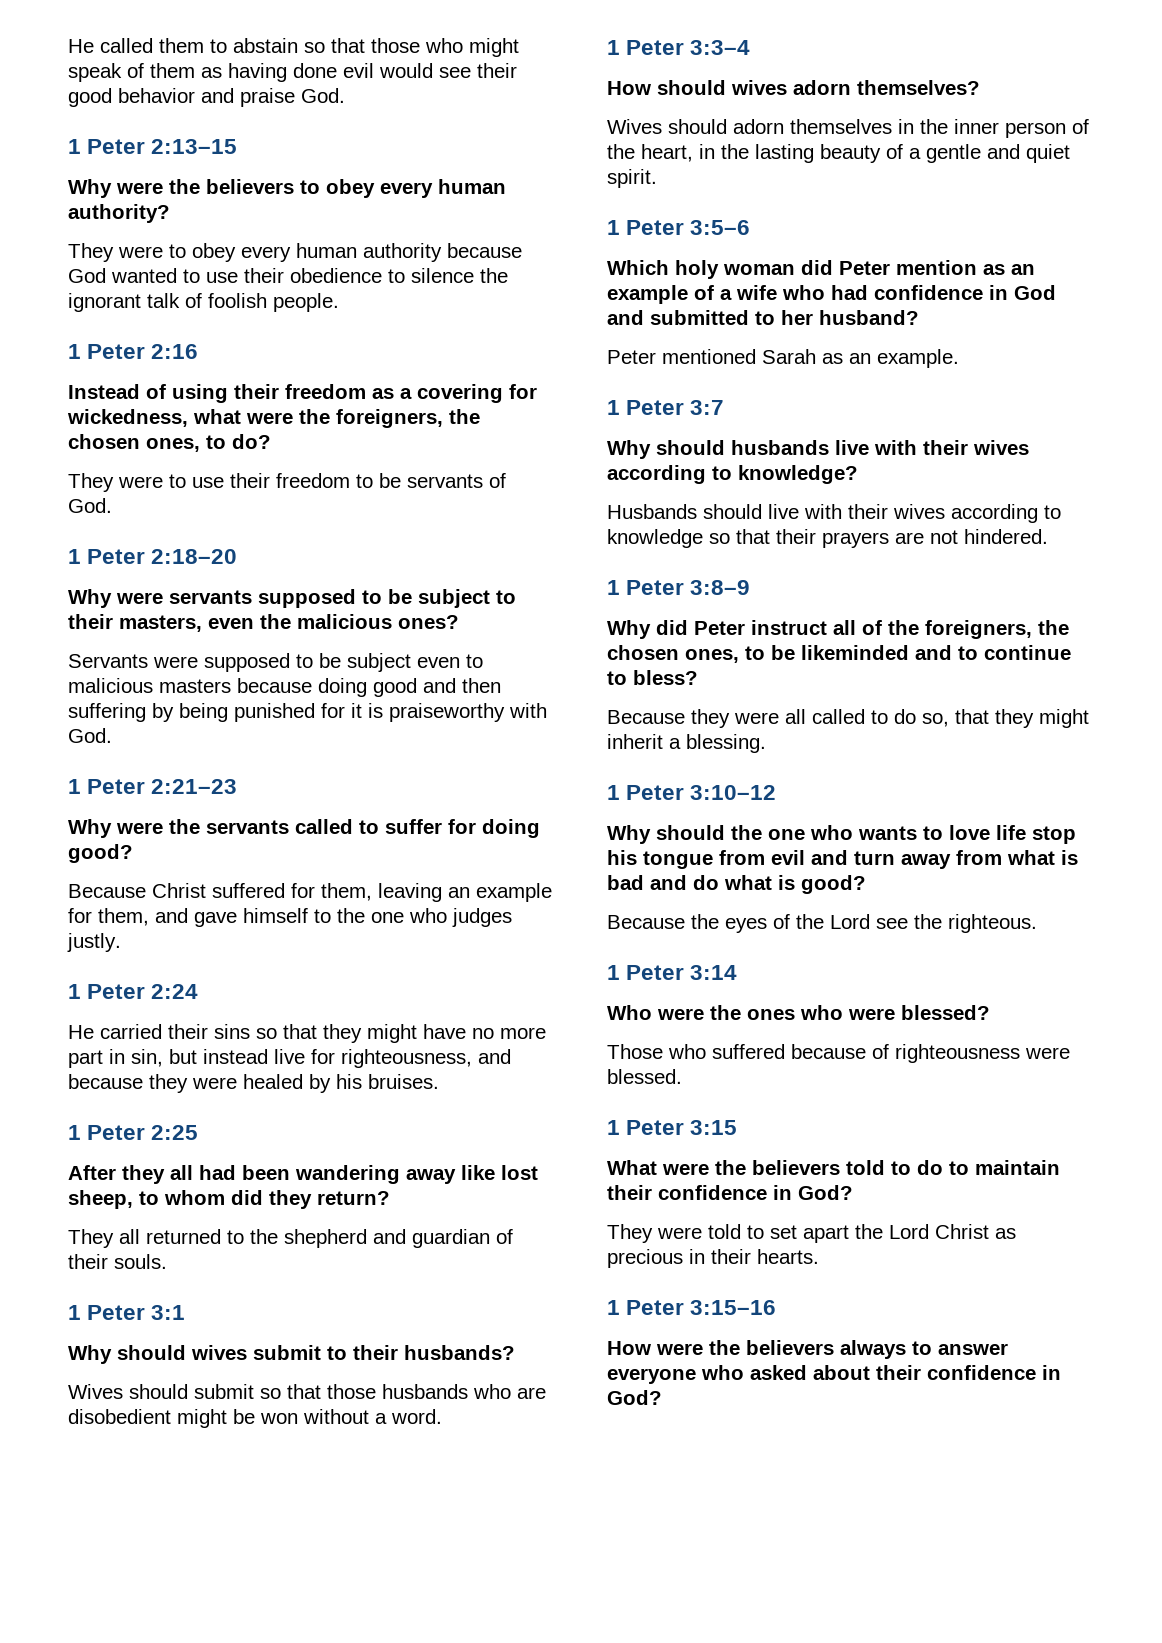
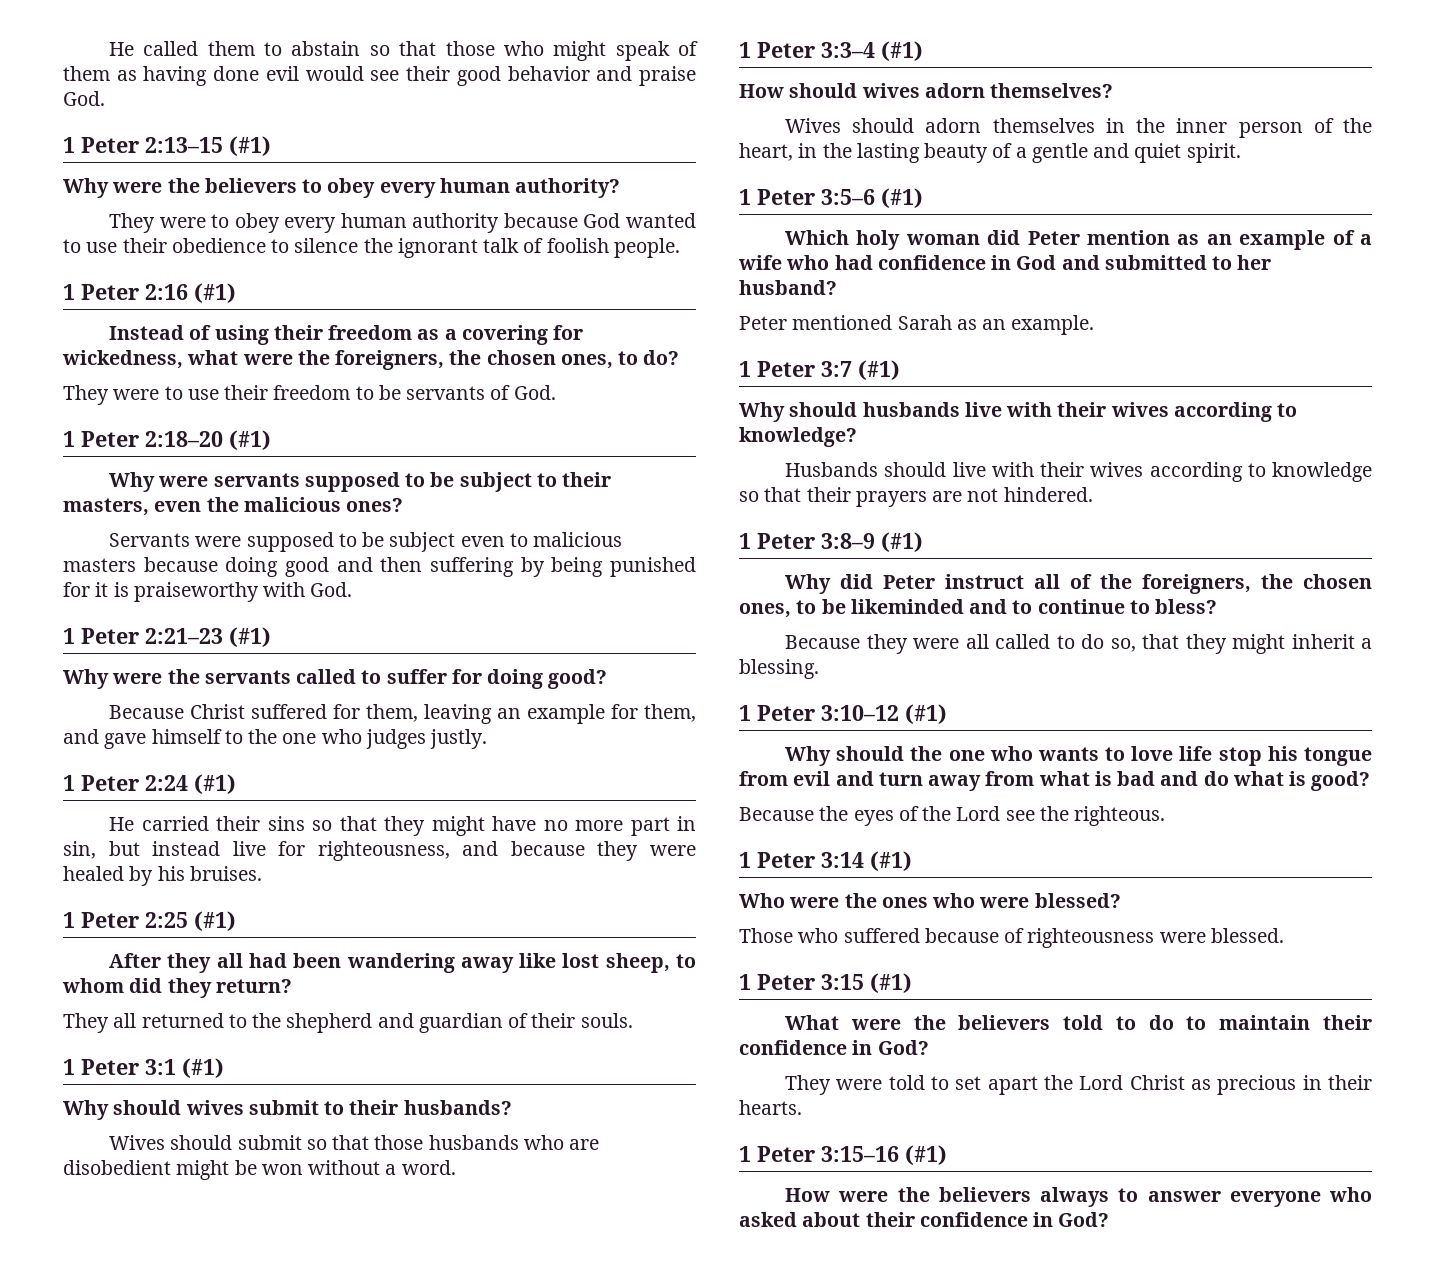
(238, 146) none -> [229,136,271,156] (#1)
(199, 351) none -> [194,283,236,303] (#1)
(238, 556) none -> [229,430,271,450] (#1)
(238, 786) none -> [229,627,271,647] (#1)
(199, 991) none -> [194,774,236,794] (#1)
(199, 1132) none -> [194,911,236,931] (#1)
(186, 1312) none -> [182,1058,224,1078] (#1)
(751, 47) none -> [881,41,923,61] (#1)
(751, 227) none -> [881,188,923,208] (#1)
(725, 407) none -> [858,360,900,380] (#1)
(751, 587) none -> [881,532,923,552] (#1)
(777, 792) none -> [905,704,947,724] (#1)
(738, 972) none -> [870,851,912,871] (#1)
(738, 1127) none -> [870,973,912,993] (#1)
(777, 1307) none -> [905,1145,947,1165] (#1)

